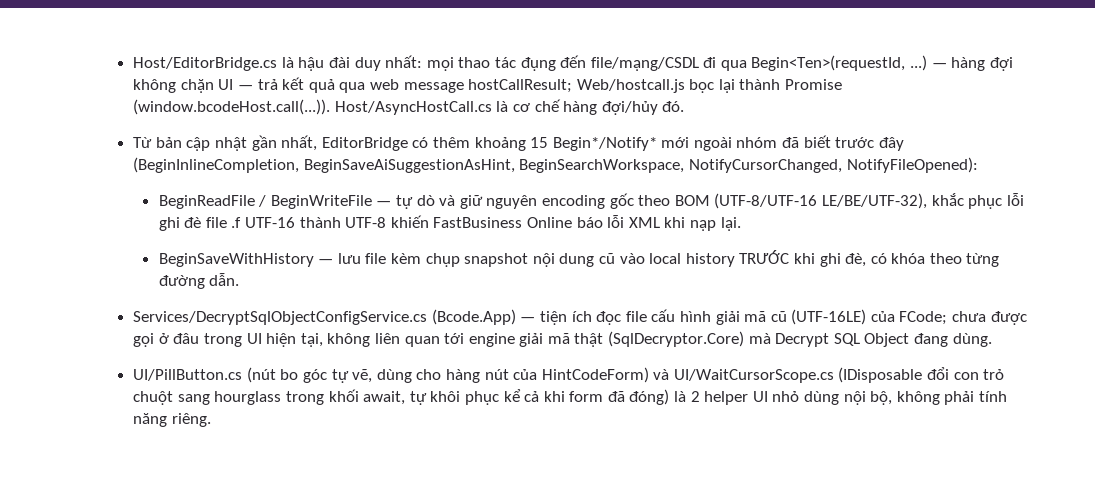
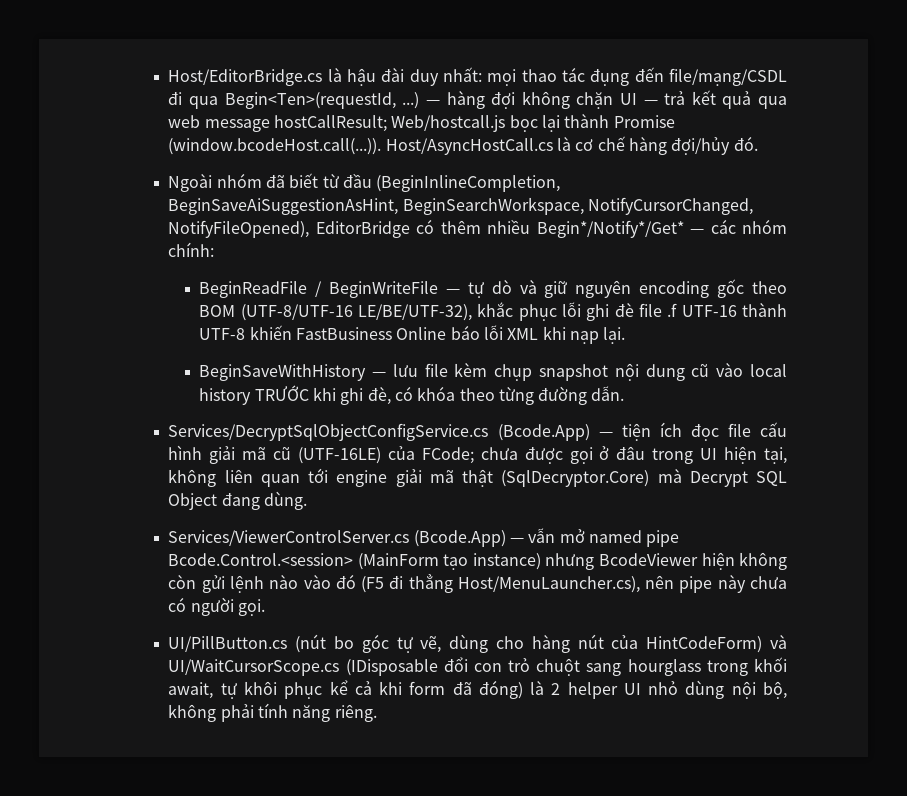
[133,135,732,151] Từ bản cập nhật gần nhất, EditorBridge có thêm khoảng 15 Begin*/Notify* mới ngoài -> [168,173,213,192] Ngoài
[835,137,904,151] trước đây -> [322,173,373,188] từ đầu
[846,157,978,173] NotifyFileOpened): -> [168,219,788,238] [168,242,215,257] NotifyFileOpened), EditorBridge có thêm nhiều Begin*/Notify*/Get* — các nhóm chính:
(992, 340) none -> [168,528,680,547] [168,552,788,570] [168,574,788,593] [168,597,266,616] // Services/ViewerControlServer.cs (Bcode.App) — vẫn mở named pipe Bcode.Control.<session> (MainForm tạo instance) nhưng BcodeViewer hiện không còn gửi lệnh nào vào đó (F5 đi thẳng Host/MenuLauncher.cs), nên pipe này chưa có người gọi.

